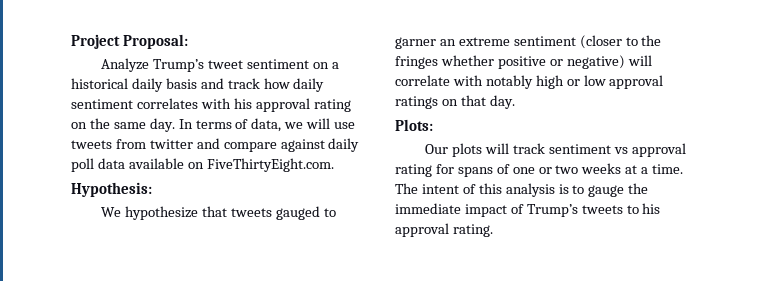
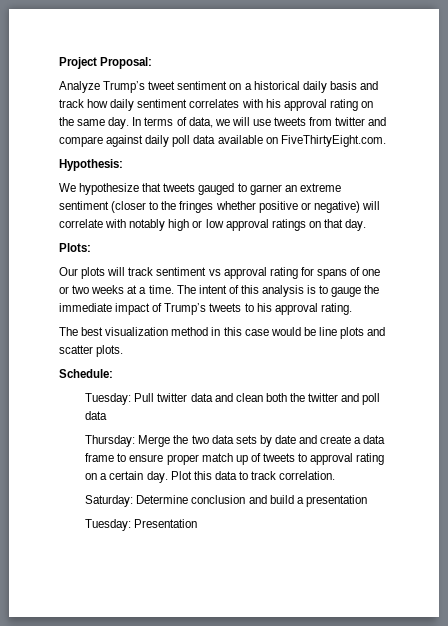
(493, 230) none -> [59,327,386,339] [59,345,124,357] [59,369,113,378] [85,393,381,405] [85,411,108,420] [85,435,386,447] [85,453,385,465] [85,471,336,483] [85,495,367,507] [85,519,198,531] // The best visualization method in this case would be line plots and scatter plots. // Schedule: // Tuesday: Pull twitter data and clean both the twitter and poll data // Thursday: Merge the two data sets by date and create a data frame to ensure proper match up of tweets to approval rating on a certain day. Plot this data to track correlation. // Saturday: Determine conclusion and build a presentation // Tuesday: Presentation

